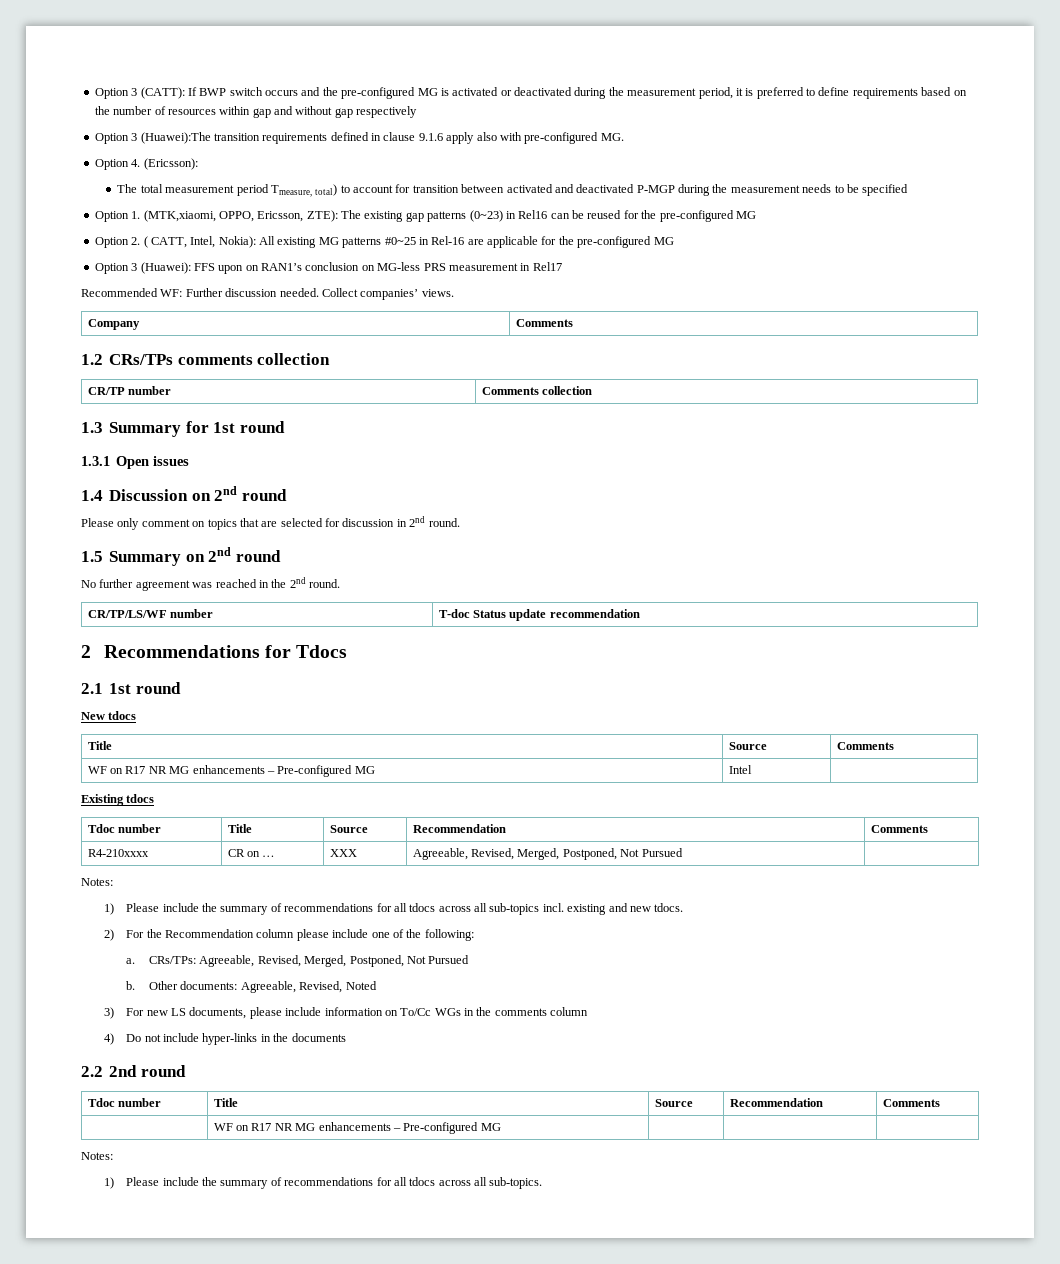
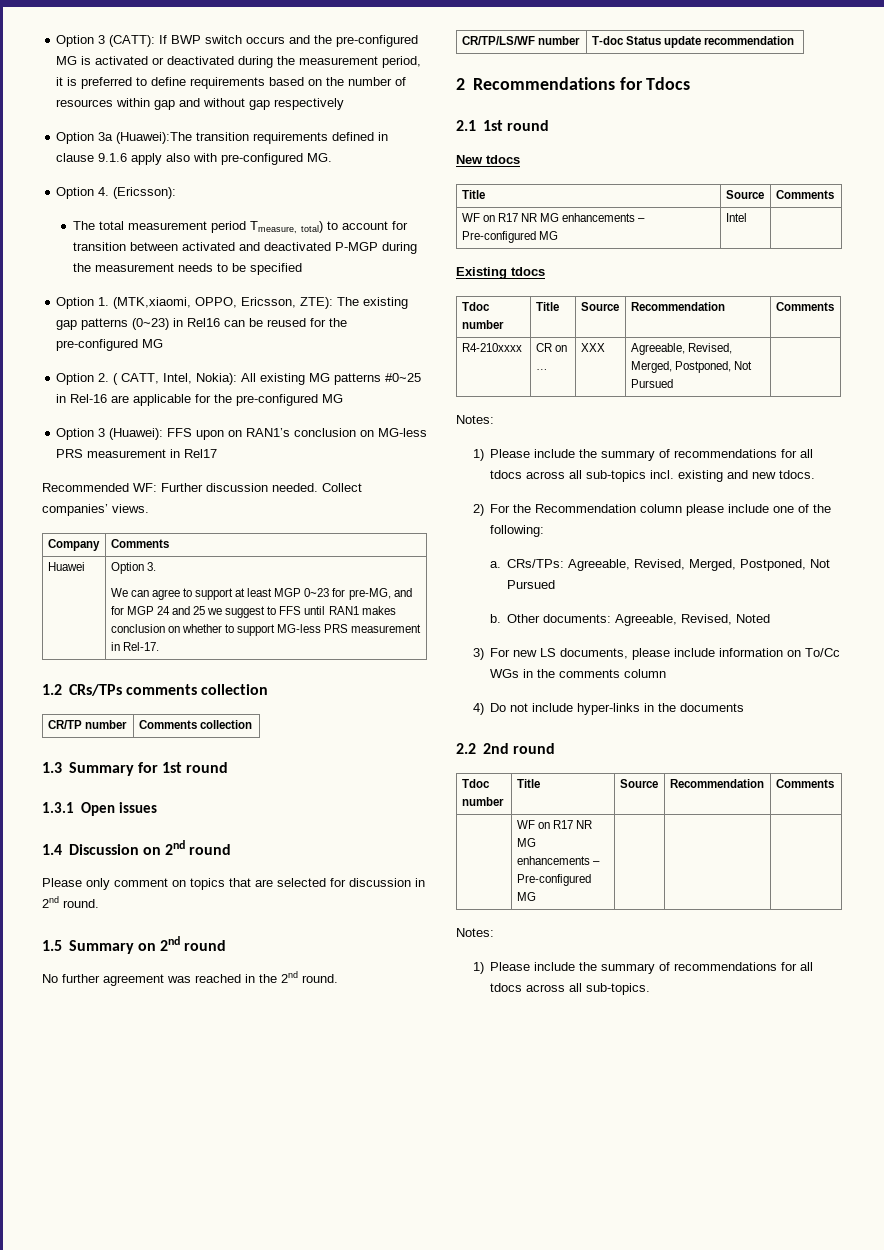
[131,133,138,141] 3 -> [98,132,114,141] 3a
(573, 323) none -> [47,562,85,571] [110,562,156,574] [110,588,412,600] [110,606,396,618] [110,624,422,636] [110,642,159,651] // Huawei | Option 3. // We can agree to support at least MGP 0~23 for pre-MG, and for MGP 24 and 25 we suggest to FFS until RAN1 makes conclusion on whether to support MG-less PRS measurement in Rel-17.

